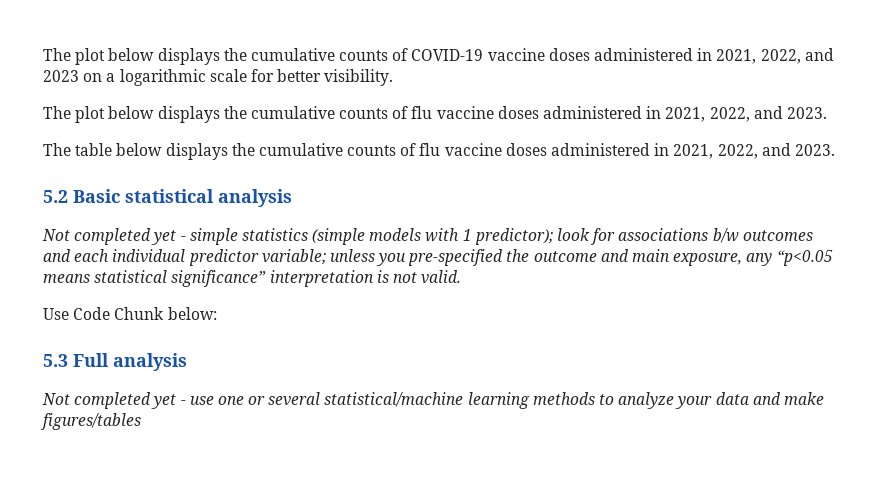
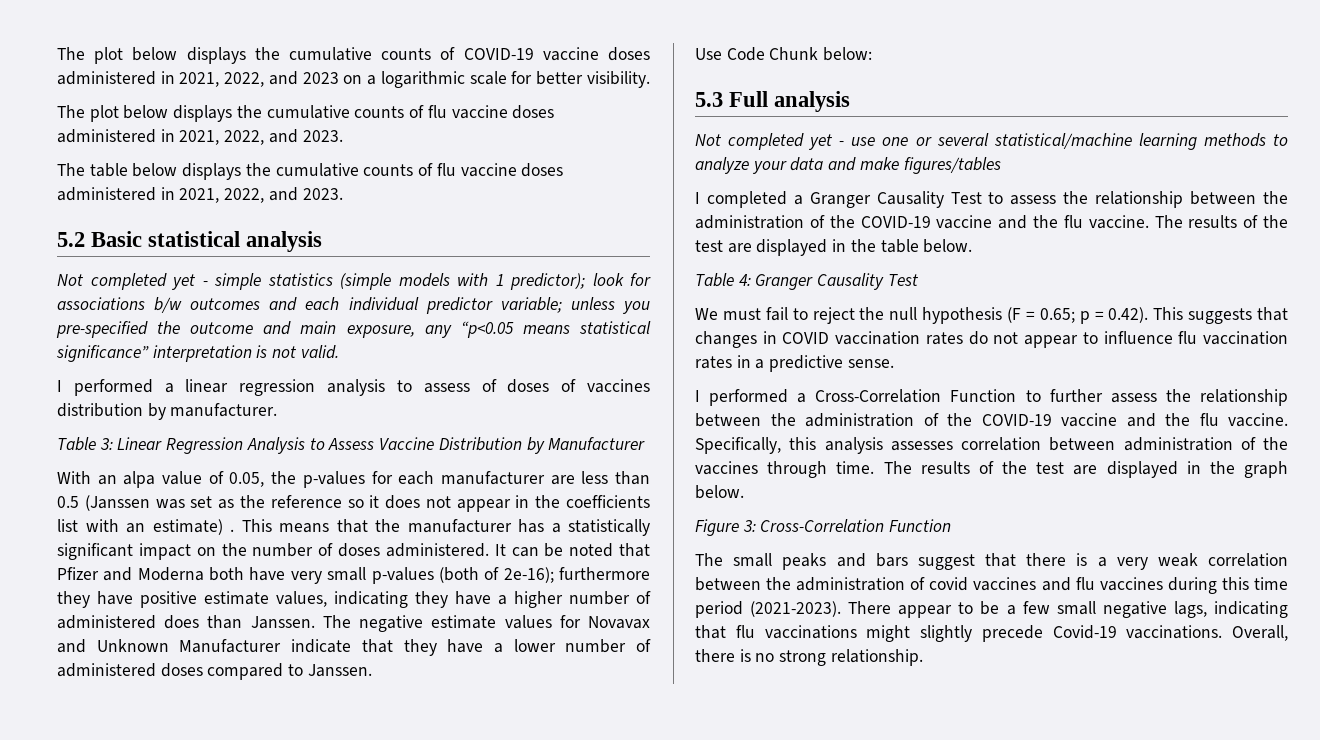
(462, 277) none -> [57,379,650,396] [57,403,278,420] [57,437,646,454] [57,471,651,488] [57,495,650,512] [57,519,650,536] [57,543,650,560] [57,567,651,584] [57,591,651,608] [57,615,650,632] [57,639,651,656] [57,663,372,680] // I performed a linear regression analysis to assess of doses of vaccines distribution by manufacturer. // Table 3: Linear Regression Analysis to Assess Vaccine Distribution by Manufacturer // With an alpa value of 0.05, the p-values for each manufacturer are less than 0.5 (Janssen was set as the reference so it does not appear in the coefficients list with an estimate) . This means that the manufacturer has a statistically significant impact on the number of doses administered. It can be noted that Pfizer and Moderna both have very small p-values (both of 2e-16); furthermore they have positive estimate values, indicating they have a higher number of administered does than Janssen. The negative estimate values for Novavax and Unknown Manufacturer indicate that they have a lower number of administered doses compared to Janssen.
(141, 421) none -> [695,191,1288,208] [695,215,1288,229] [695,239,973,256] [695,273,919,290] [695,307,1288,324] [695,331,1288,348] [695,355,894,372] [695,389,1288,406] [695,413,1288,427] [695,437,1288,454] [695,461,1288,478] [695,485,744,499] [695,519,952,536] [695,553,1288,570] [695,577,1288,594] [695,601,1288,618] [695,625,1288,642] [695,649,923,666] // I completed a Granger Causality Test to assess the relationship between the administration of the COVID-19 vaccine and the flu vaccine. The results of the test are displayed in the table below. // Table 4: Granger Causality Test // We must fail to reject the null hypothesis (F = 0.65; p = 0.42). This suggests that changes in COVID vaccination rates do not appear to influence flu vaccination rates in a predictive sense. // I performed a Cross-Correlation Function to further assess the relationship between the administration of the COVID-19 vaccine and the flu vaccine. Specifically, this analysis assesses correlation between administration of the vaccines through time. The results of the test are displayed in the graph below. // Figure 3: Cross-Correlation Function // The small peaks and bars suggest that there is a very weak correlation between the administration of covid vaccines and flu vaccines during this time period (2021-2023). There appear to be a few small negative lags, indicating that flu vaccinations might slightly precede Covid-19 vaccinations. Overall, there is no strong relationship.

